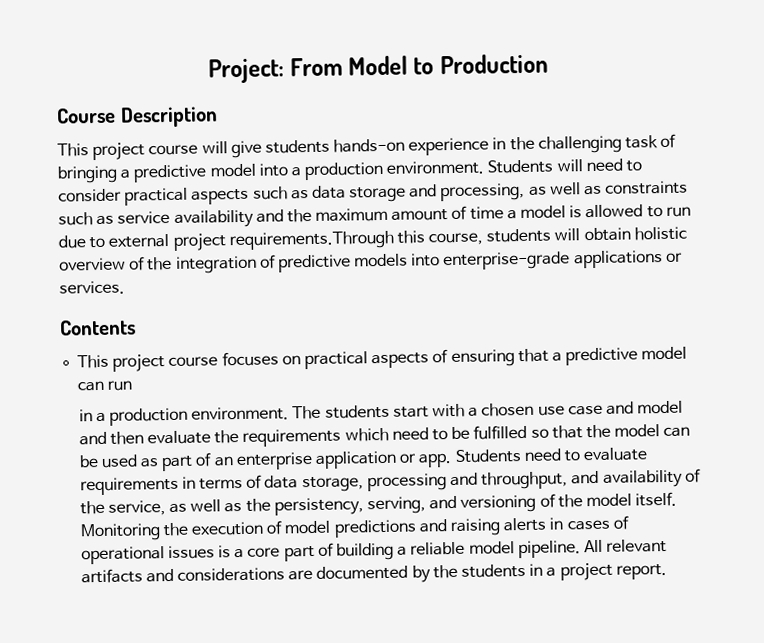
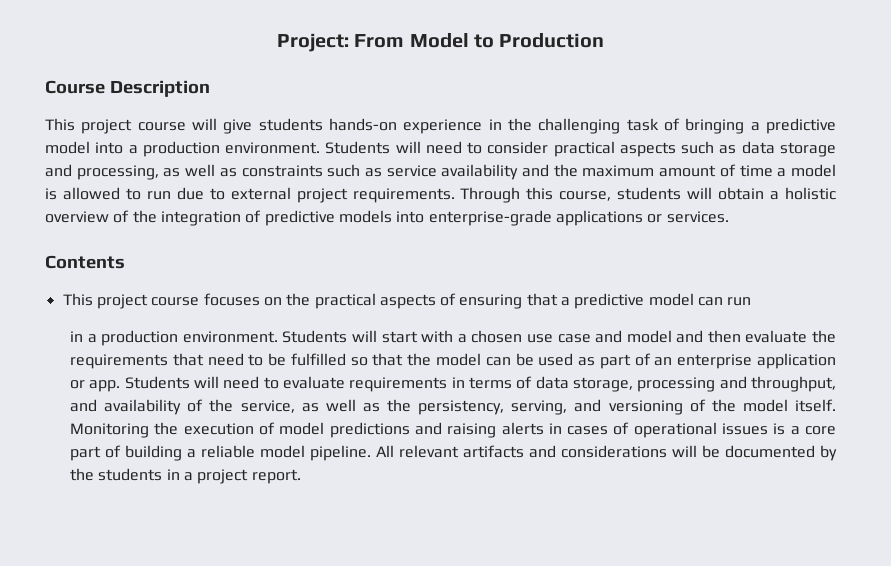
[228,230,394,251] requirements.Through -> [352,187,521,203] requirements. Through
(631, 234) none -> [770,191,780,200] a
(301, 360) none -> [286,293,311,306] the
[292,404,390,420] The students -> [282,330,377,343] Students will
[344,427,389,442] which -> [172,353,204,366] that
(522, 456) none -> [194,376,220,388] will
[288,569,314,581] are -> [672,445,721,458] will be

